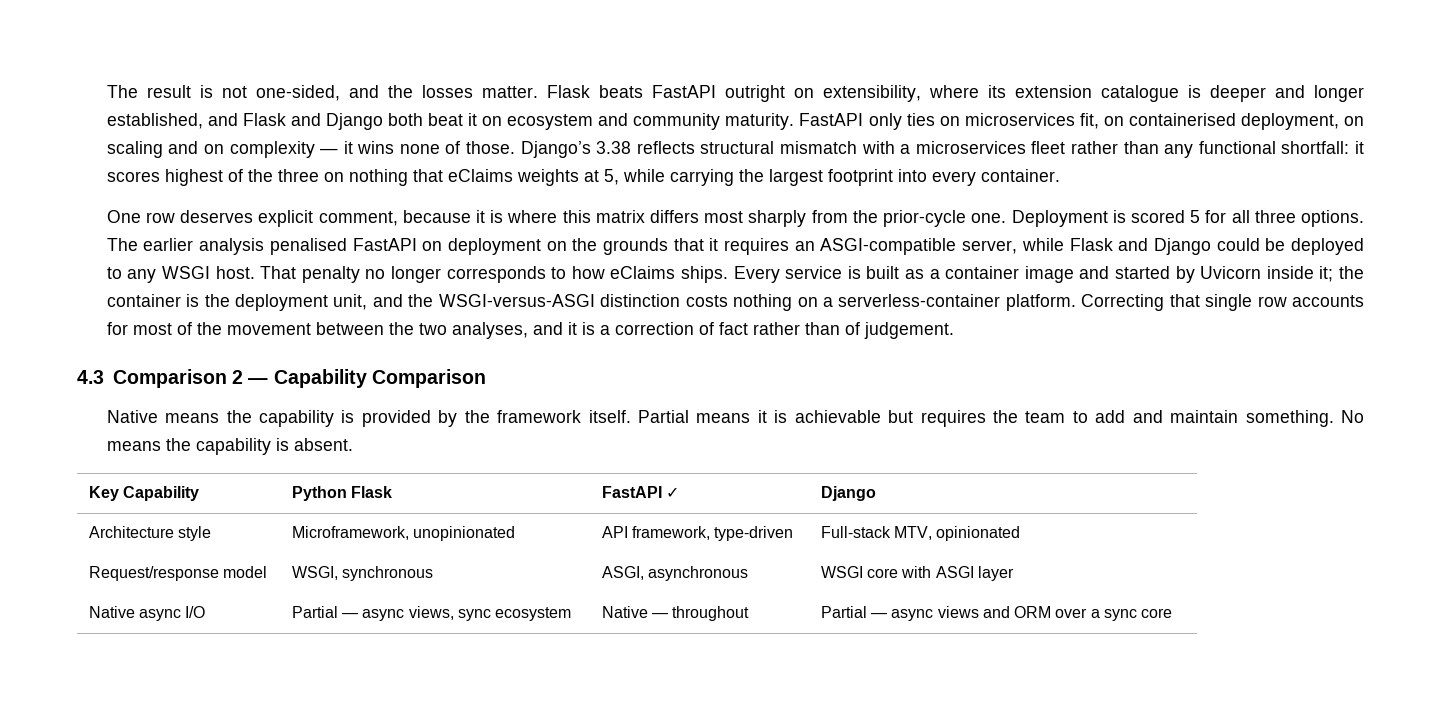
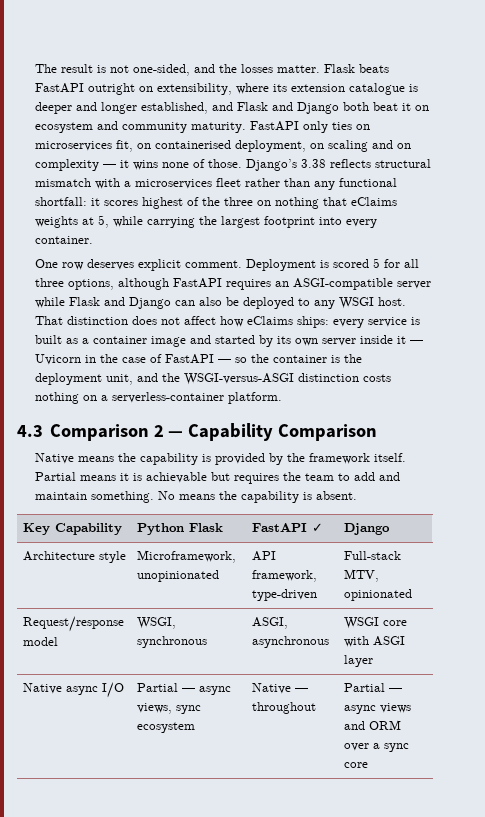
[318,210,1007,227] comment, because it is where this matrix differs most sharply from the prior-cycle one. -> [185,260,243,268] comment.
[1300,210,1364,227] [106,238,719,255] options. The earlier analysis penalised FastAPI on deployment on the grounds that it -> [68,278,223,290] options, although FastAPI
[962,240,1018,254] server, -> [397,281,432,289] server
[1216,238,1260,251] could -> [175,297,223,306] can also
[301,266,780,283] penalty no longer corresponds to how eClaims ships. Every -> [67,316,365,328] distinction does not affect how eClaims ships: every
[1200,266,1334,282] Uvicorn inside it; -> [277,335,424,346] [35,354,248,365] its own server inside it — Uvicorn in the case of FastAPI — so
[1081,294,1364,311] [106,322,954,339] Correcting that single row accounts for most of the movement between the two analyses, and it is a correction of fact rather than of judgement. -> (283, 398) none

